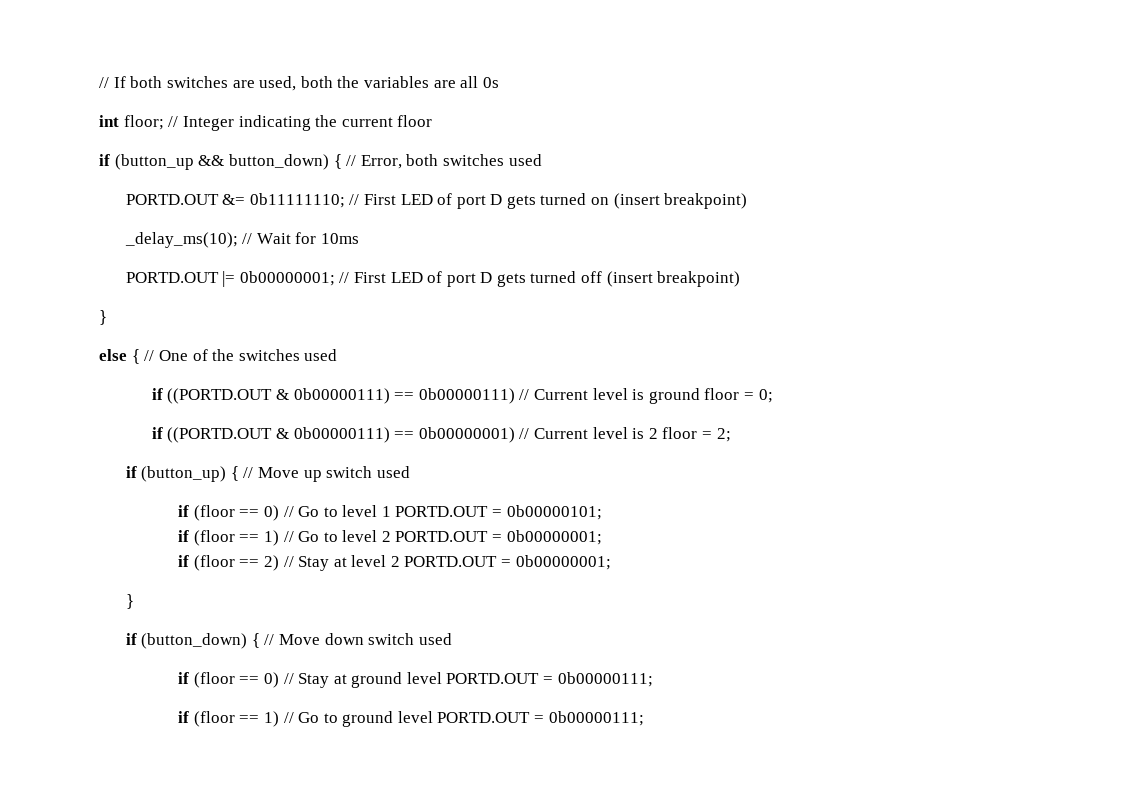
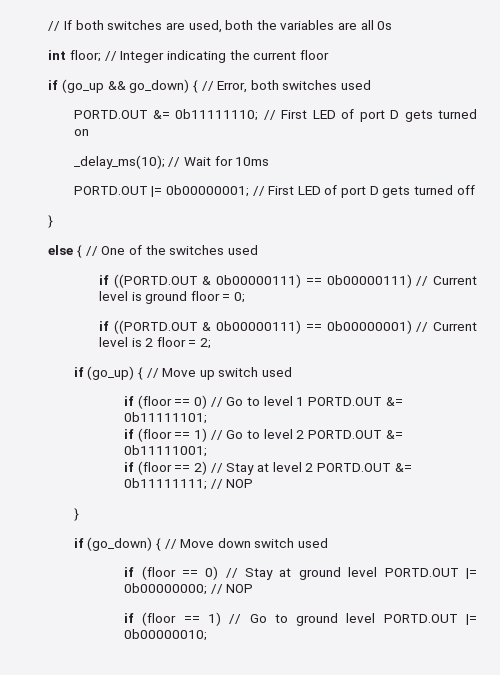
[114,154,330,170] (button_up && button_down) -> [61,79,190,93] (go_up && go_down)
[613,193,748,209] (insert breakpoint) -> (89, 132) none
[606,271,741,287] (insert breakpoint) -> (475, 190) none
[141,466,227,482] (button_up) -> [87,366,135,380] (go_up)
[492,505,602,520] = 0b00000101; -> [385,397,403,406] [124,412,208,424] &= 0b11111101;
[492,530,602,545] = 0b00000001; -> [385,430,403,439] [124,445,208,457] &= 0b11111001;
[501,555,611,570] = 0b00000001; -> [394,463,412,472] [124,478,254,490] &= 0b11111111; // NOP
[141,633,248,649] (button_down) -> [87,537,153,551] (go_down)
[543,672,653,687] = 0b00000111; -> [465,568,477,579] [124,583,254,595] |= 0b00000000; // NOP
[534,711,644,726] = 0b00000111; -> [466,614,478,625] [124,629,208,641] |= 0b00000010;

